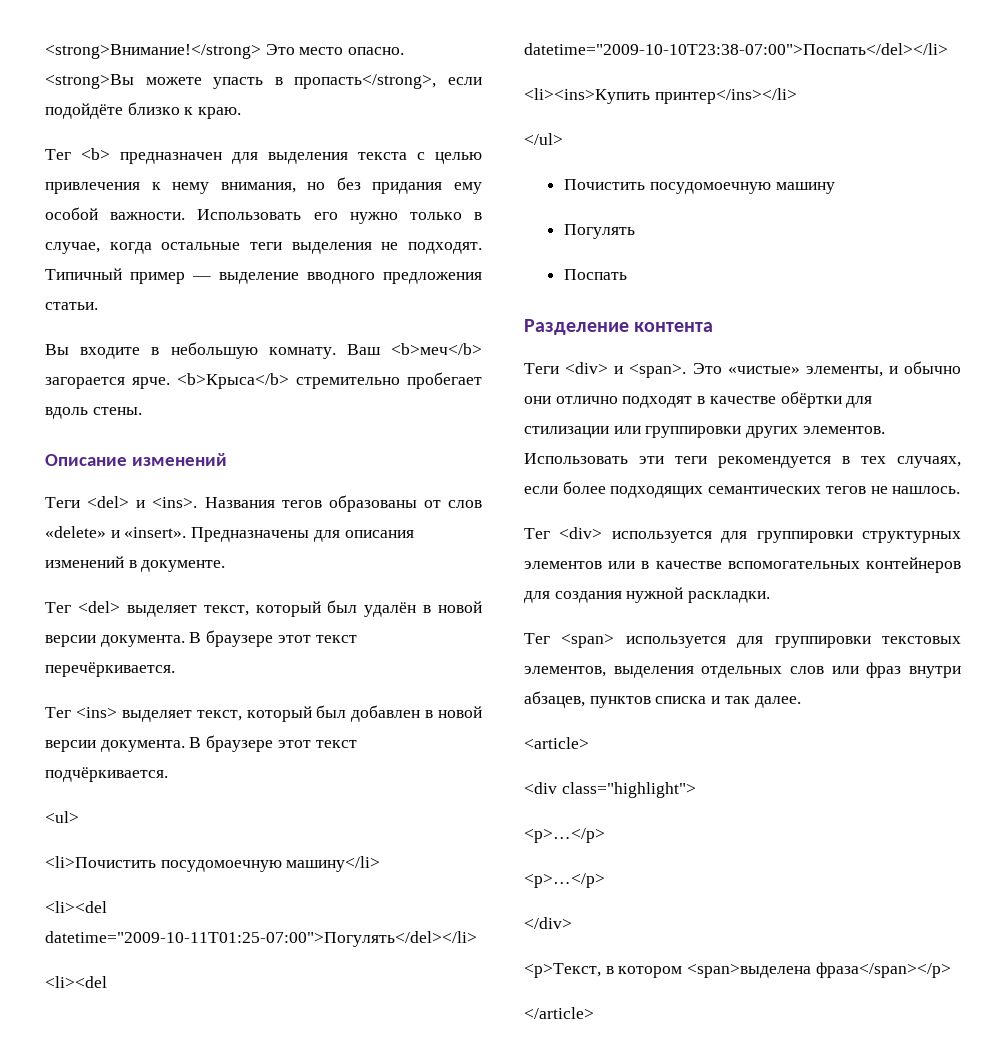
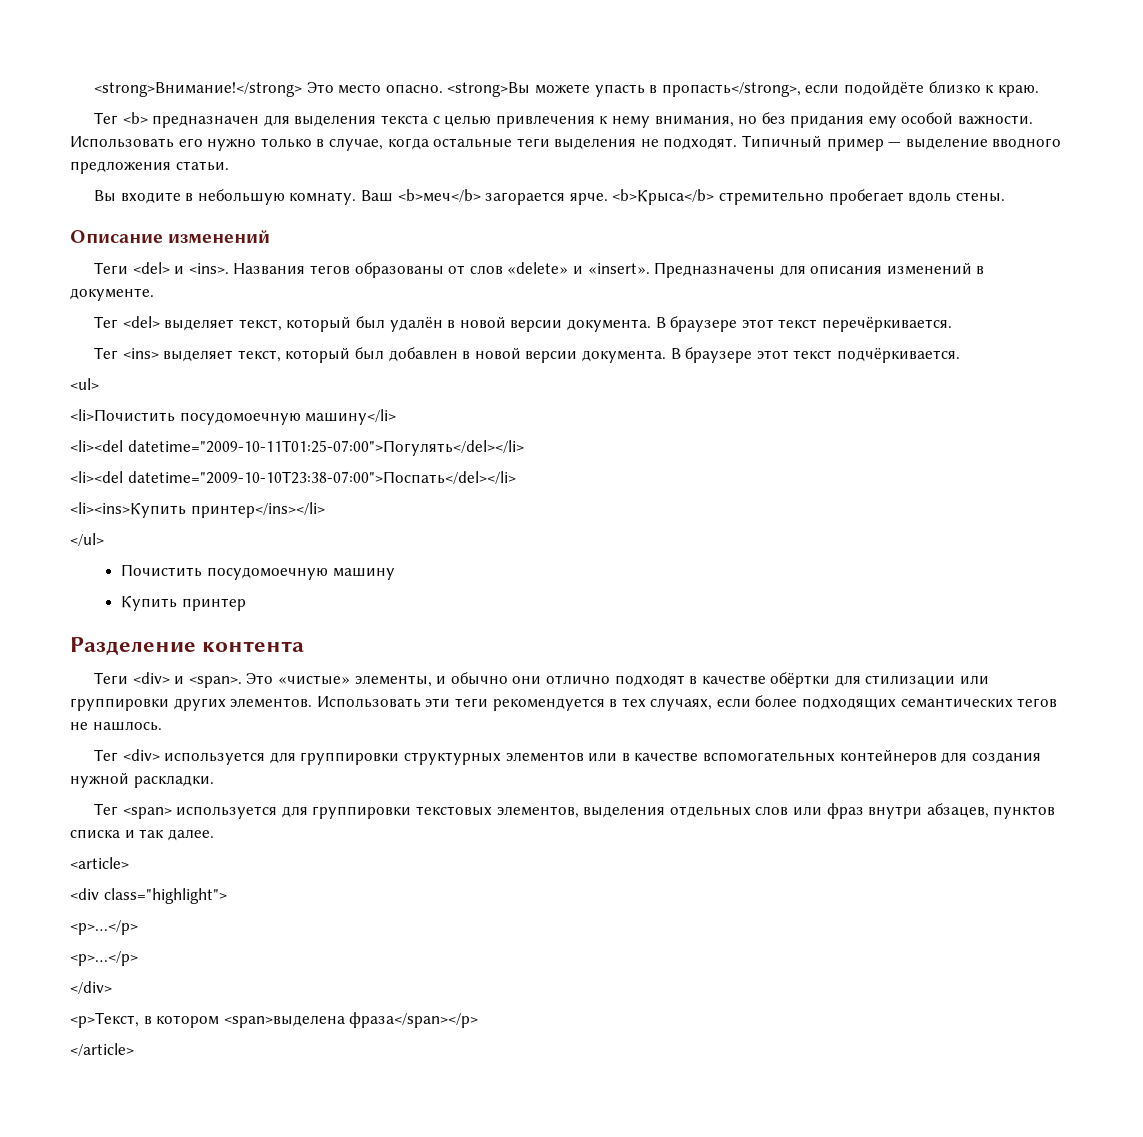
[564,224,636,239] [564,269,628,280] Погулять // Поспать -> [121,596,247,611] Купить принтер

